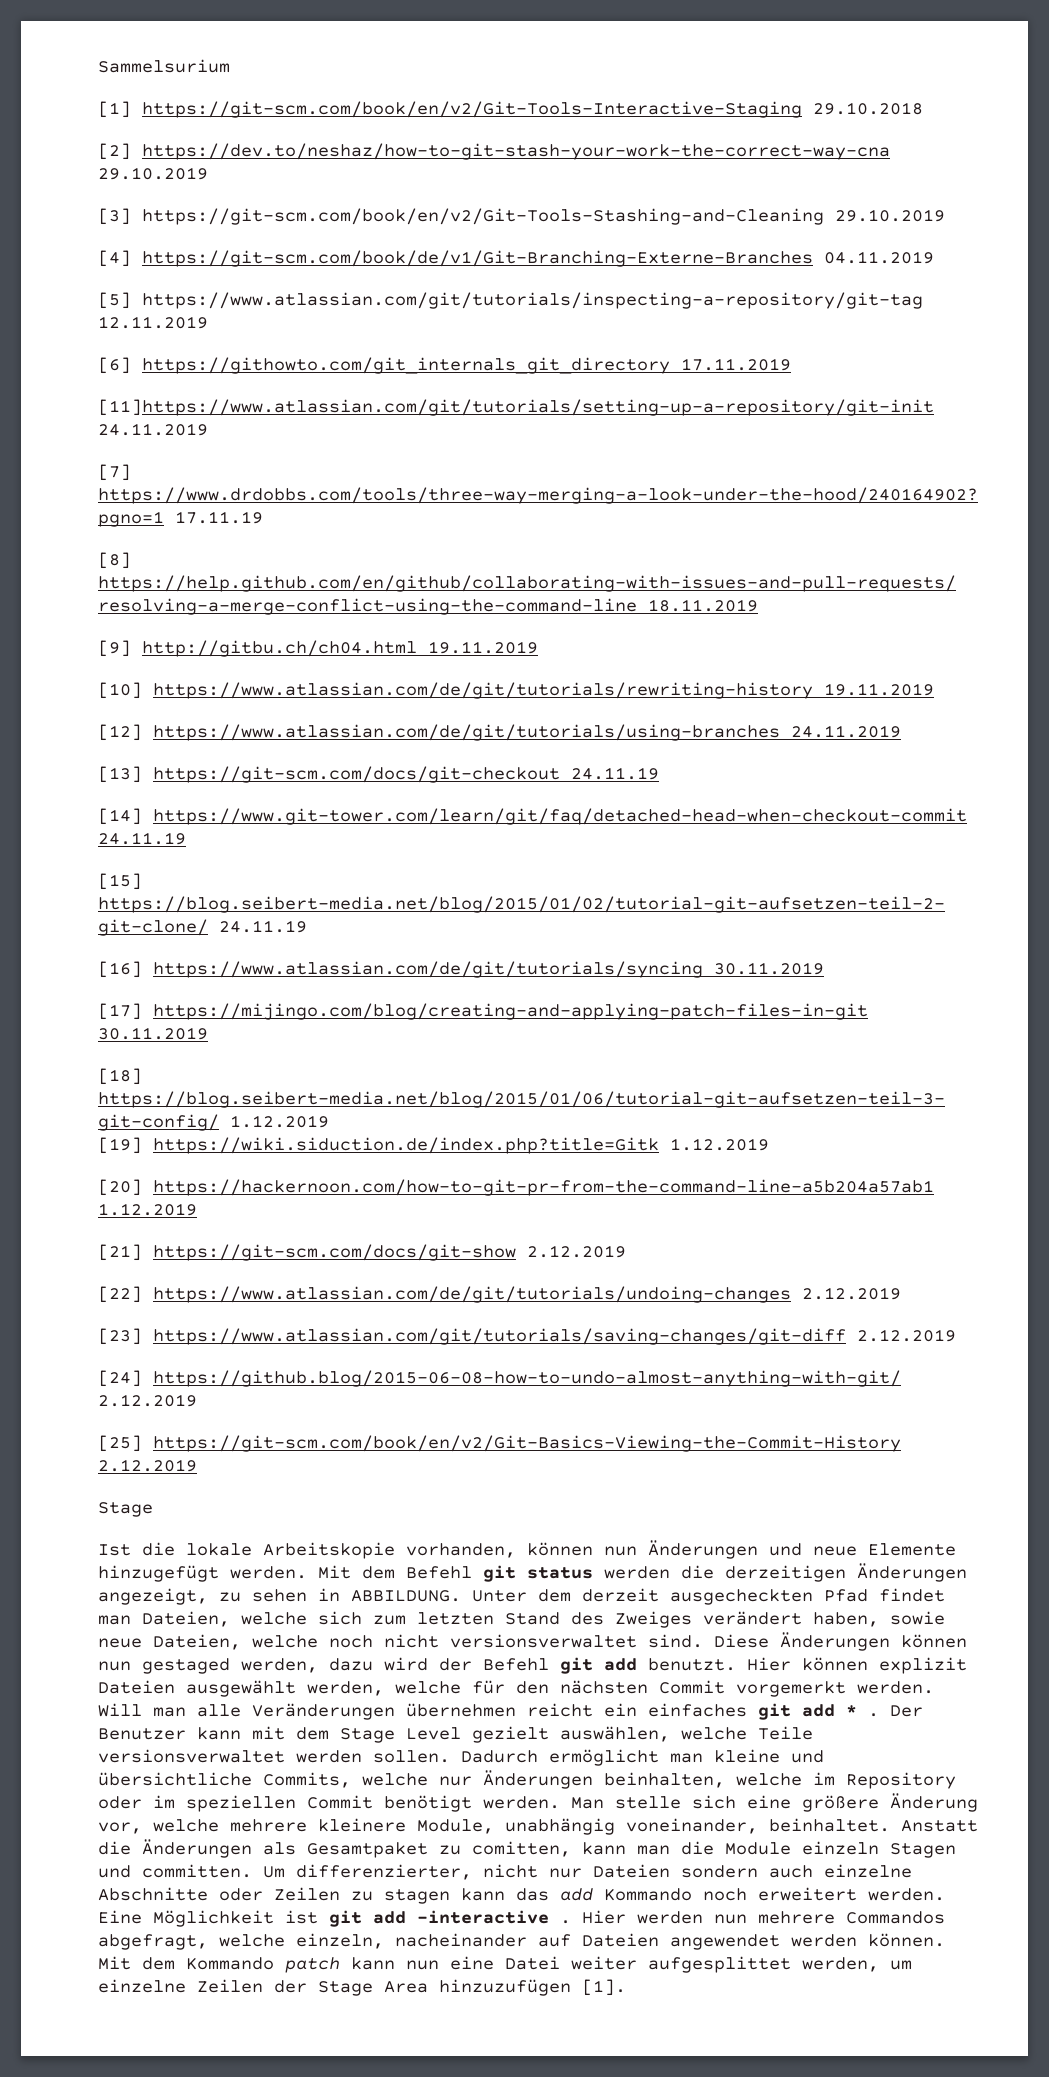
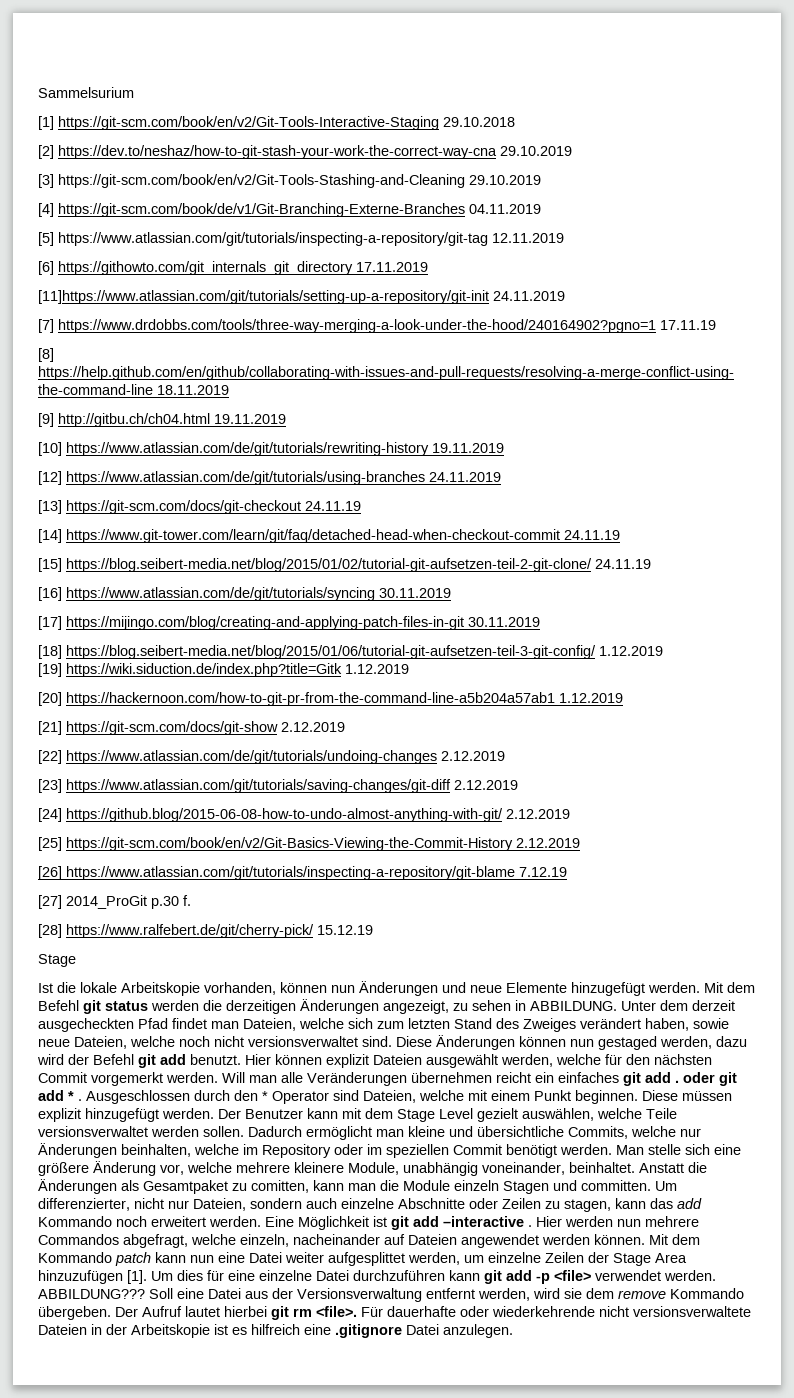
(197, 1465) none -> [38,866,567,880] [38,895,191,909] [38,924,373,938] // [26] https://www.atlassian.com/git/tutorials/inspecting-a-repository/git-blame 7.12.19 // [27] 2014_ProGit p.30 f. // [28] https://www.ralfebert.de/git/cherry-pick/ 15.12.19
[846,1705,879,1717] * . -> [675,1072,737,1086] [38,1090,732,1104] [38,1108,214,1122] . oder git add * . Ausgeschlossen durch den * Operator sind Dateien, welche mit einem Punkt beginnen. Diese müssen explizit hinzugefügt werden.
[593,1864,670,1878] Dateien -> [193,1198,246,1211] Dateien,
[384,1889,450,1904] stagen -> [564,1199,611,1212] stagen,
(626, 1987) none -> [151,1270,716,1284] [38,1288,744,1302] [38,1306,751,1320] [38,1324,513,1338] Um dies für eine einzelne Datei durchzuführen kann git add -p <file> verwendet werden. ABBILDUNG??? Soll eine Datei aus der Versionsverwaltung entfernt werden, wird sie dem remove Kommando übergeben. Der Aufruf lautet hierbei git rm <file>. Für dauerhafte oder wiederkehrende nicht versionsverwaltete Dateien in der Arbeitskopie ist es hilfreich eine .gitignore Datei anzulegen.

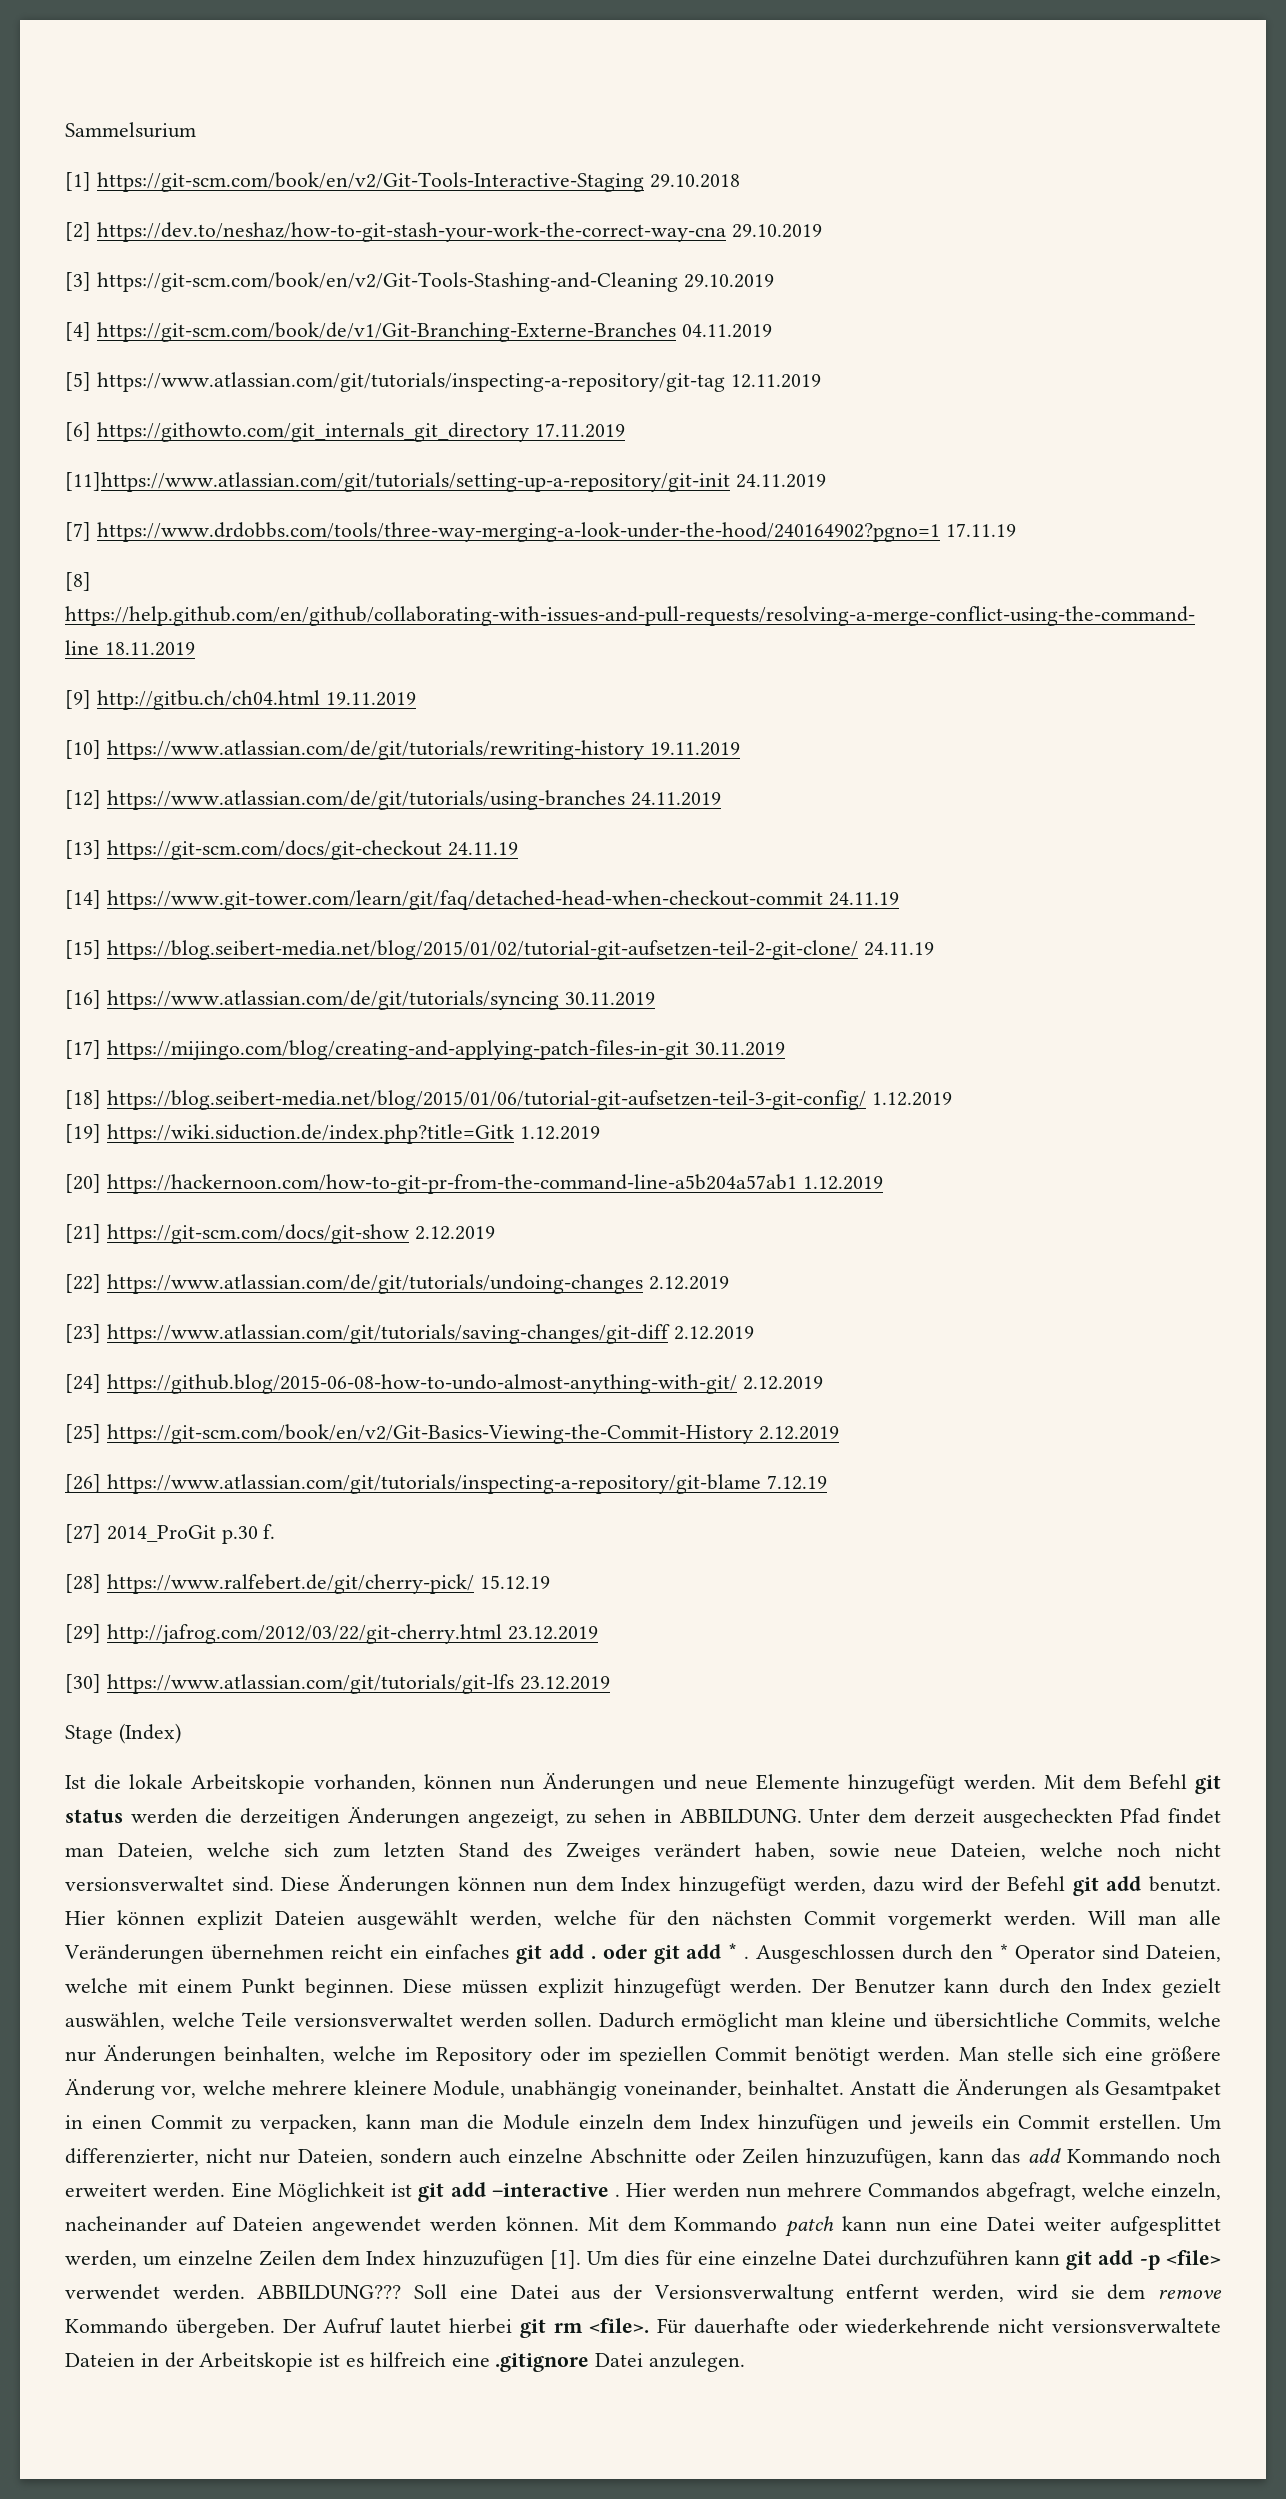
[38,954,76,967] // Stage -> [65,1624,598,1644] [65,1674,610,1694] [65,1723,181,1744] // [29] http://jafrog.com/2012/03/22/git-cherry.html 23.12.2019 // [30] https://www.atlassian.com/git/tutorials/git-lfs 23.12.2019 // Stage (Index)
[598,1036,657,1050] gestaged -> [575,1876,786,1896] dem Index hinzugefügt
[342,1108,473,1122] mit dem Stage Level -> [998,1978,1153,1994] durch den Index
[232,1180,309,1193] zu comitten, -> [65,2114,358,2134] in einen Commit zu verpacken,
[503,1180,651,1194] Stagen und committen. -> [652,2114,1182,2134] dem Index hinzufügen und jeweils ein Commit erstellen.
[545,1199,611,1212] zu stagen, -> [806,2148,933,2168] hinzuzufügen,
[588,1252,687,1266] der Stage Area -> [322,2250,417,2266] dem Index

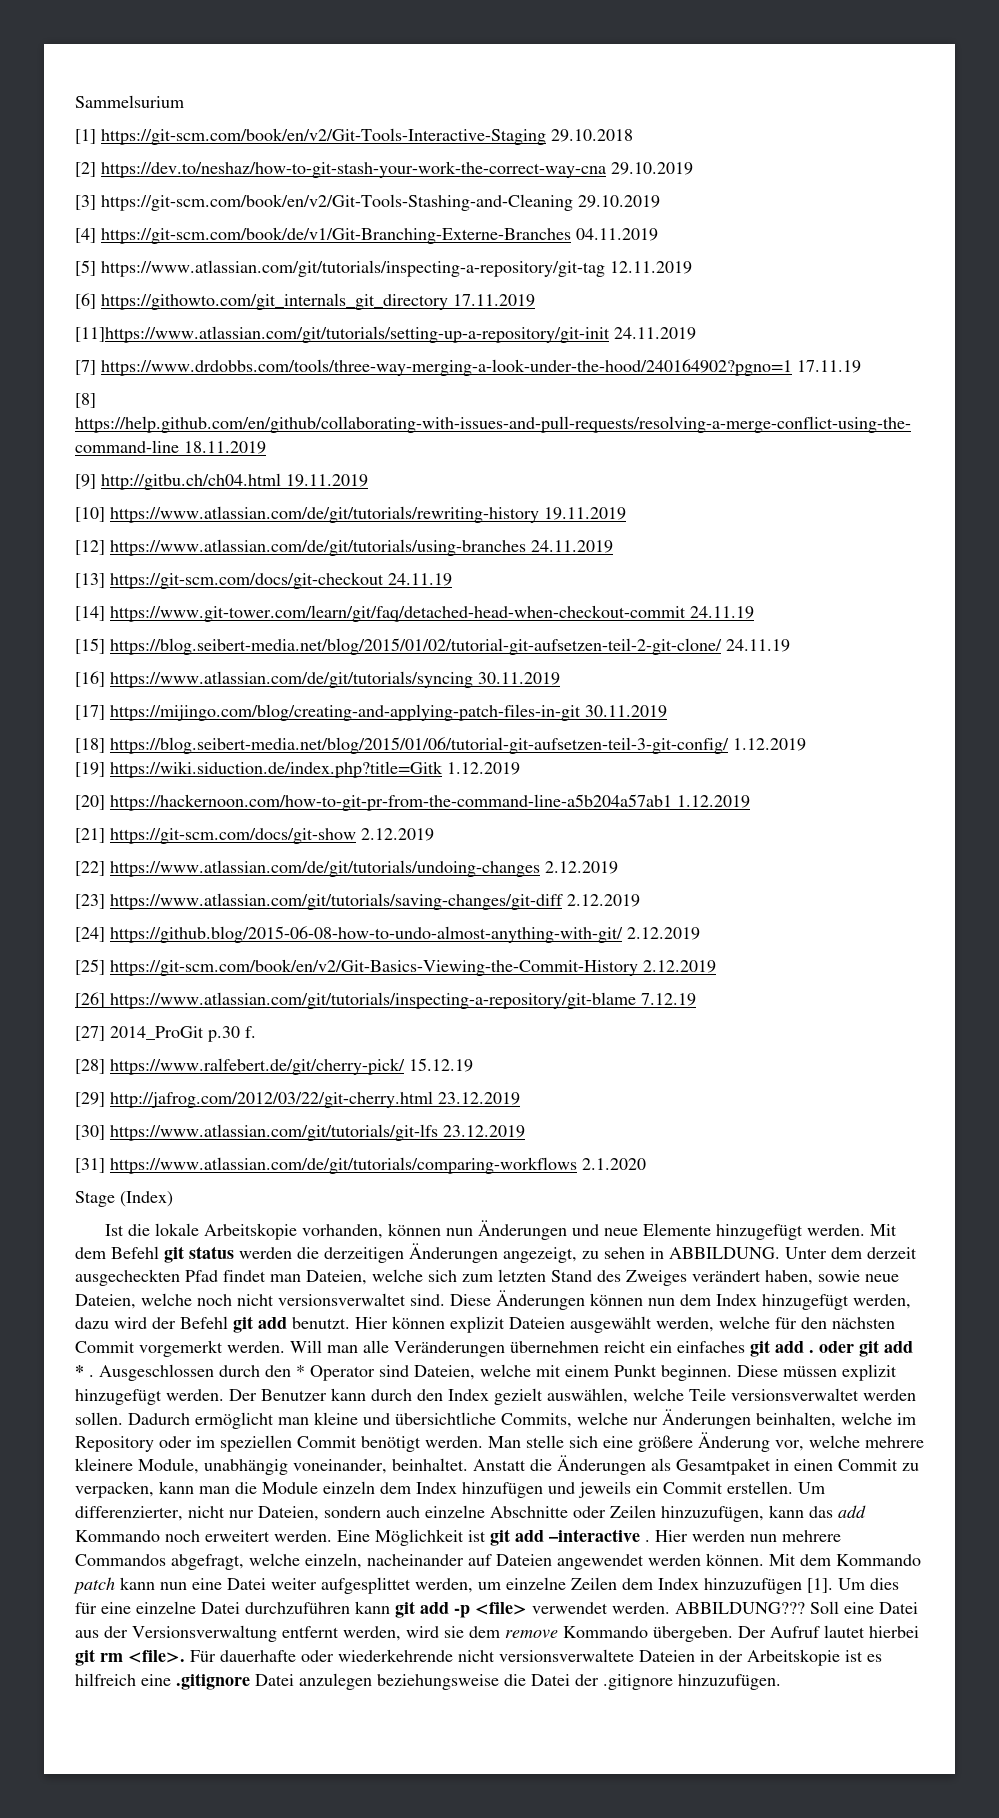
(610, 1683) none -> [75,1157,646,1174] // [31] https://www.atlassian.com/de/git/tutorials/comparing-workflows 2.1.2020
[649,2352,746,2372] anzulegen. -> [299,1673,781,1690] anzulegen beziehungsweise die Datei der .gitignore hinzuzufügen.

